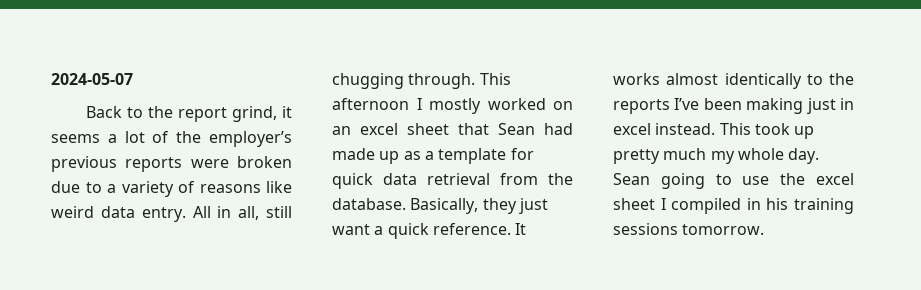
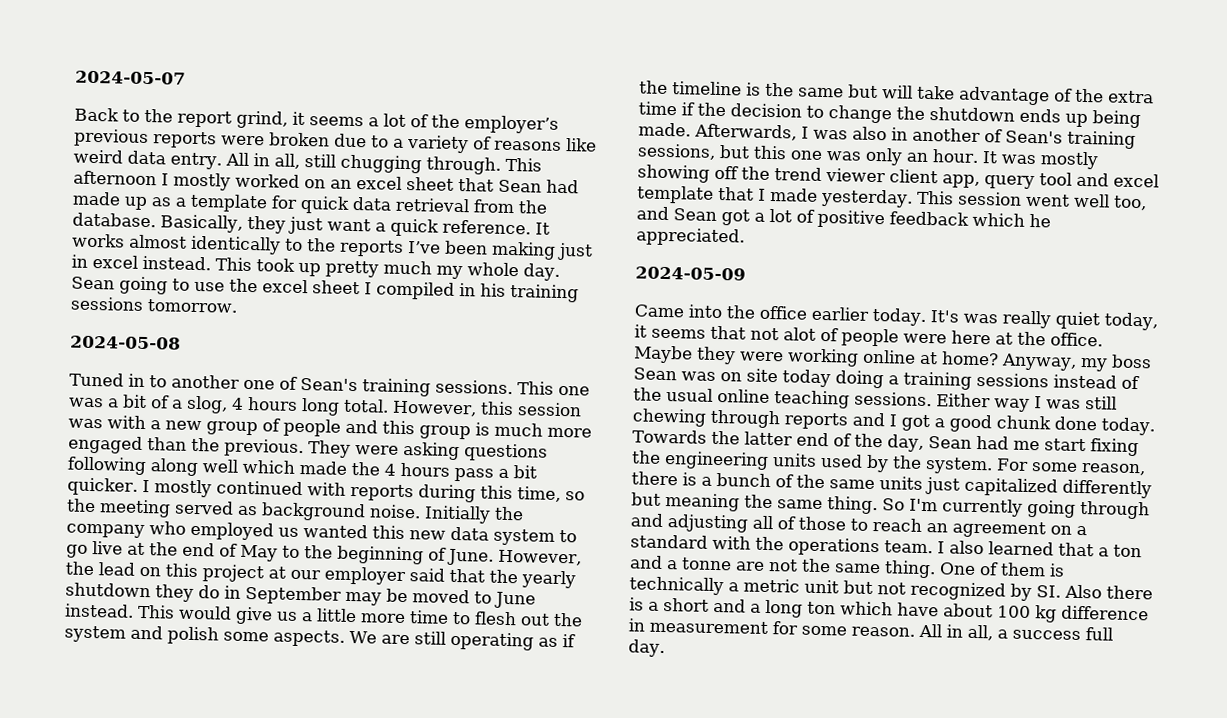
(765, 229) none -> [70,335,181,350] [69,372,590,397] [68,394,582,417] [68,415,592,440] [68,435,548,462] [67,456,537,482] [67,477,585,503] [66,498,524,524] [66,521,577,546] [66,541,582,566] [65,561,576,589] [65,582,536,609] [64,603,583,627] [64,625,576,651] [639,80,1154,106] [638,101,1141,129] [638,122,1136,149] [637,143,1099,170] [637,164,1159,190] [637,185,1147,211] [636,206,1051,229] [636,227,745,247] [635,266,746,281] [634,304,1158,331] [634,324,1103,347] [633,345,1152,372] [633,367,1140,390] [633,387,1117,412] [632,408,1155,436] [632,429,1139,457] [631,450,1146,476] [631,471,1152,499] [631,492,1150,520] [630,513,1087,539] [630,534,1142,558] [629,555,1065,579] [629,576,1153,602] [629,597,1149,623] [628,618,1113,641] [628,639,665,658] // 2024-05-08 // Tuned in to another one of Sean's training sessions. This one was a bit of a slog, 4 hours long total. However, this session was with a new group of people and this group is much more engaged than the previous. They were asking questions following along well which made the 4 hours pass a bit quicker. I mostly continued with reports during this time, so the meeting served as background noise. Initially the company who employed us wanted this new data system to go live at the end of May to the beginning of June. However, the lead on this project at our employer said that the yearly shutdown they do in September may be moved to June instead. This would give us a little more time to flesh out the system and polish some aspects. We are still operating as if the timeline is the same but will take advantage of the extra time if the decision to change the shutdown ends up being made. Afterwards, I was also in another of Sean's training sessions, but this one was only an hour. It was mostly showing off the trend viewer client app, query tool and excel template that I made yesterday. This session went well too, and Sean got a lot of positive feedback which he appreciated. // 2024-05-09 // Came into the office earlier today. It's was really quiet today, it seems that not alot of people were here at the office. Maybe they were working online at home? Anyway, my boss Sean was on site today doing a training sessions instead of the usual online teaching sessions. Either way I was still chewing through reports and I got a good chunk done today. Towards the latter end of the day, Sean had me start fixing the engineering units used by the system. For some reason, there is a bunch of the same units just capitalized differently but meaning the same thing. So I'm currently going through and adjusting all of those to reach an agreement on a standard with the operations team. I also learned that a ton and a tonne are not the same thing. One of them is technically a metric unit but not recognized by SI. Also there is a short and a long ton which have about 100 kg difference in measurement for some reason. All in all, a success full day.

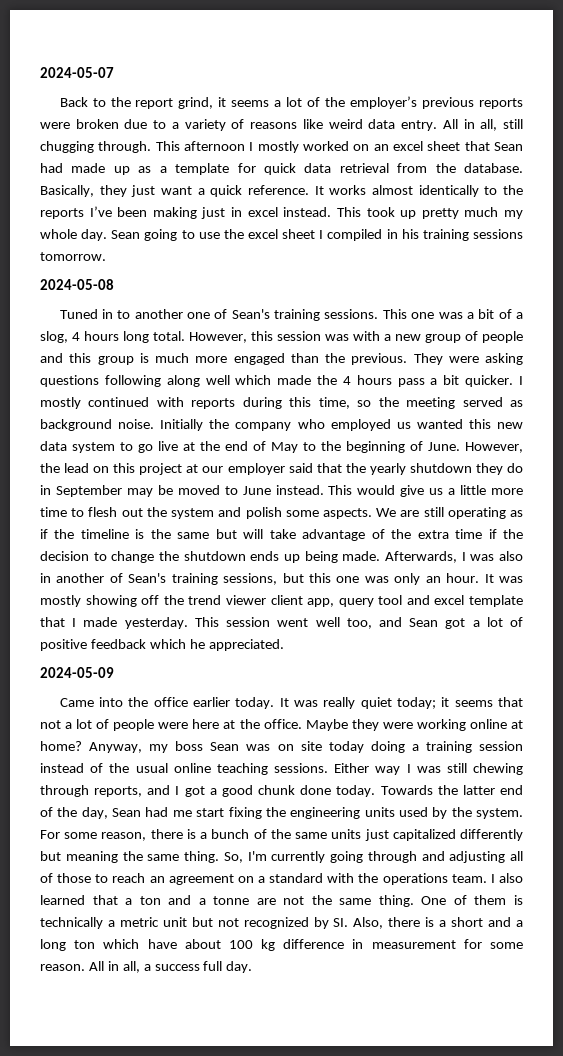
[929,310,959,323] It's -> [279,698,289,707] It
[1103,312,1158,331] today, -> [396,697,436,709] today;
[783,327,816,341] alot -> [65,719,93,729] a lot
[976,372,1049,388] sessions -> [478,741,523,751] session
[784,412,848,430] reports -> [94,786,143,797] reports,
[882,498,905,511] So -> [223,852,243,863] So,
[1064,584,1102,599] Also -> [353,917,384,929] Also,

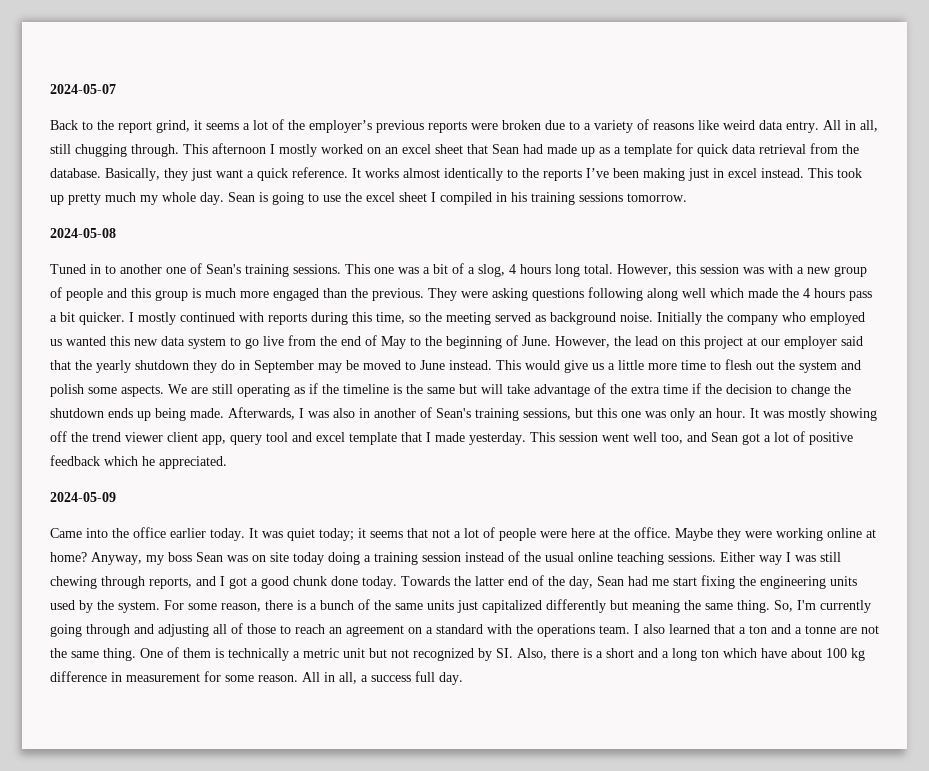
(141, 234) none -> [259,192,268,202] is
[183,442,195,451] at -> [288,335,316,346] from
[323,697,356,709] really -> (283, 534) none

